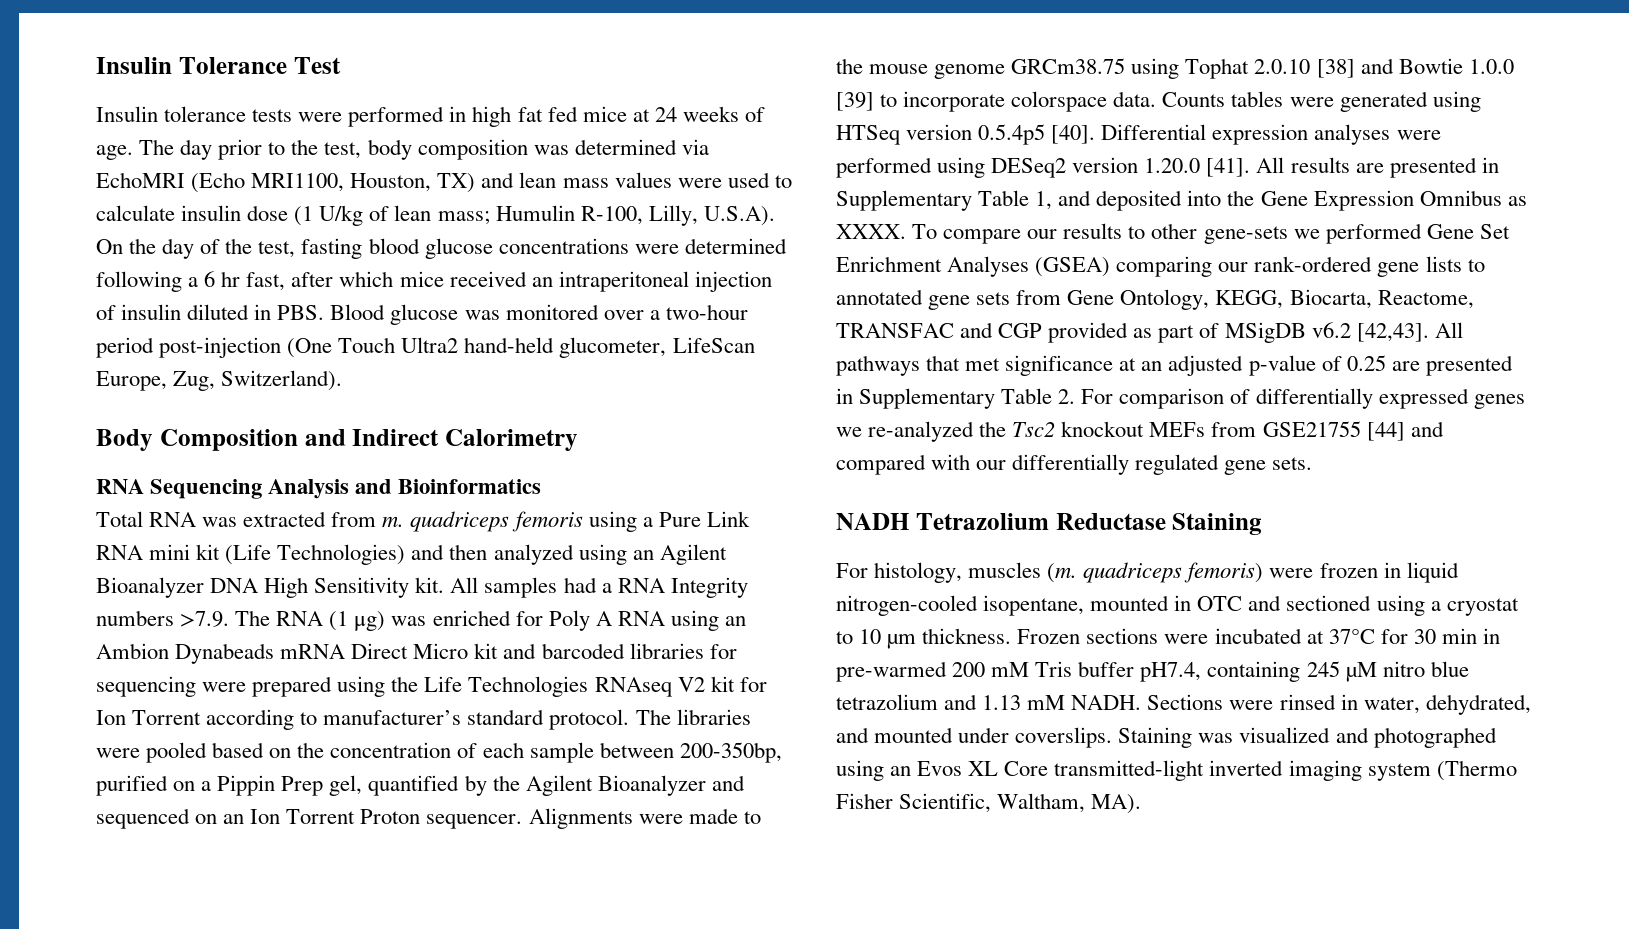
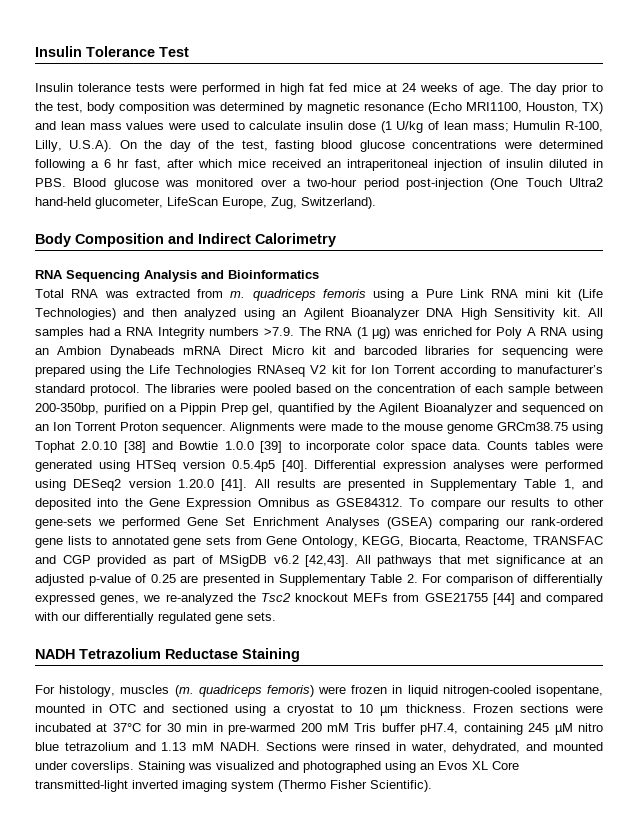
[681,139,709,155] [96,172,185,188] via EchoMRI -> [288,102,424,114] by magnetic resonance
[1011,91,1108,112] colorspace -> [376,441,446,453] color space
[836,224,906,239] XXXX. -> [336,498,404,507] GSE84312.
[1473,394,1525,409] genes -> [100,595,140,605] genes,
[899,793,1142,814] Scientific, Waltham, MA). -> [370,780,432,792] Scientific).

